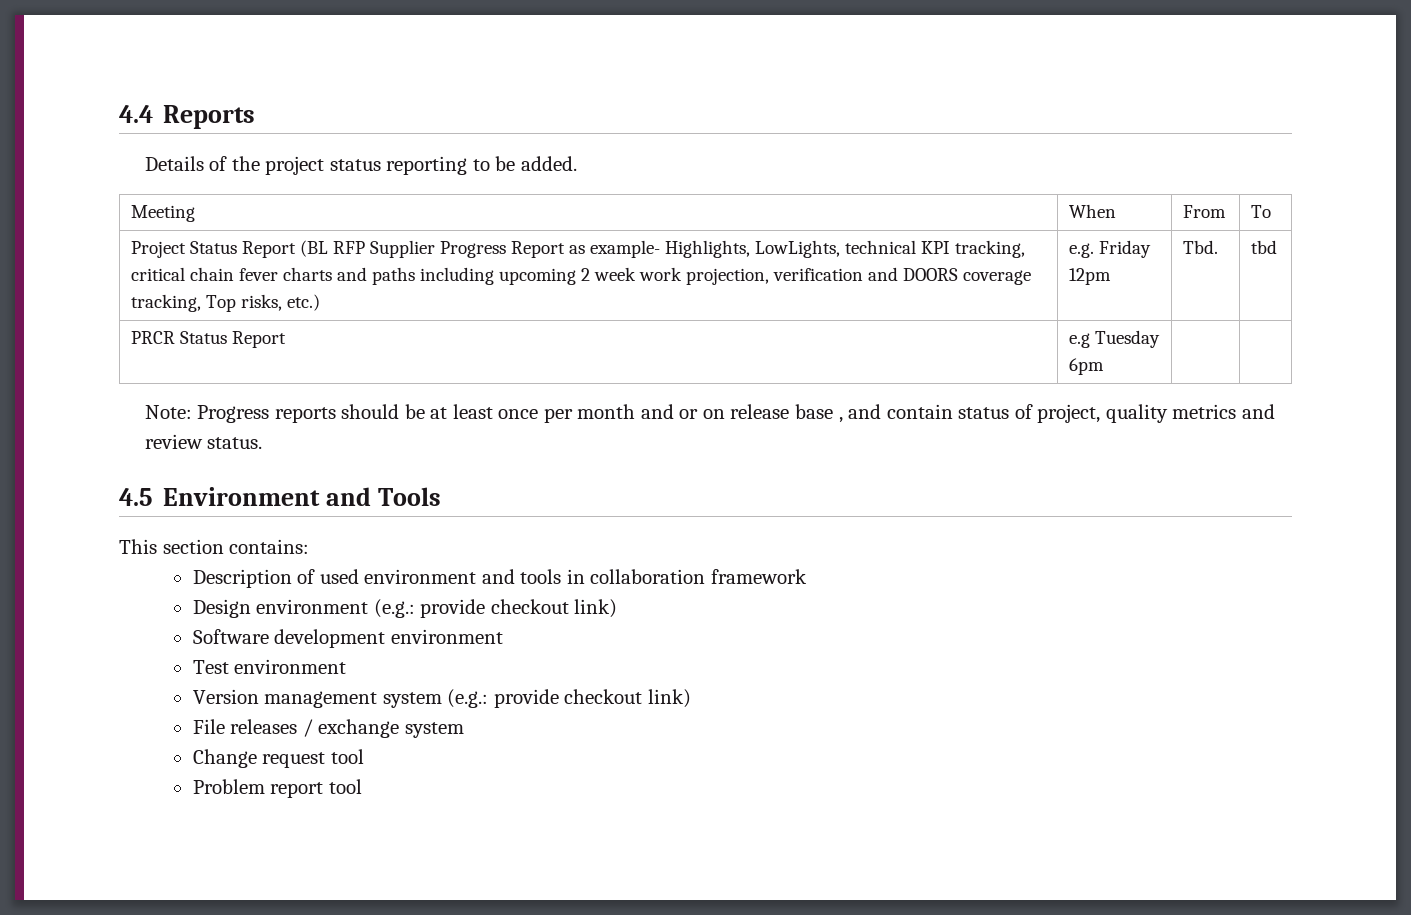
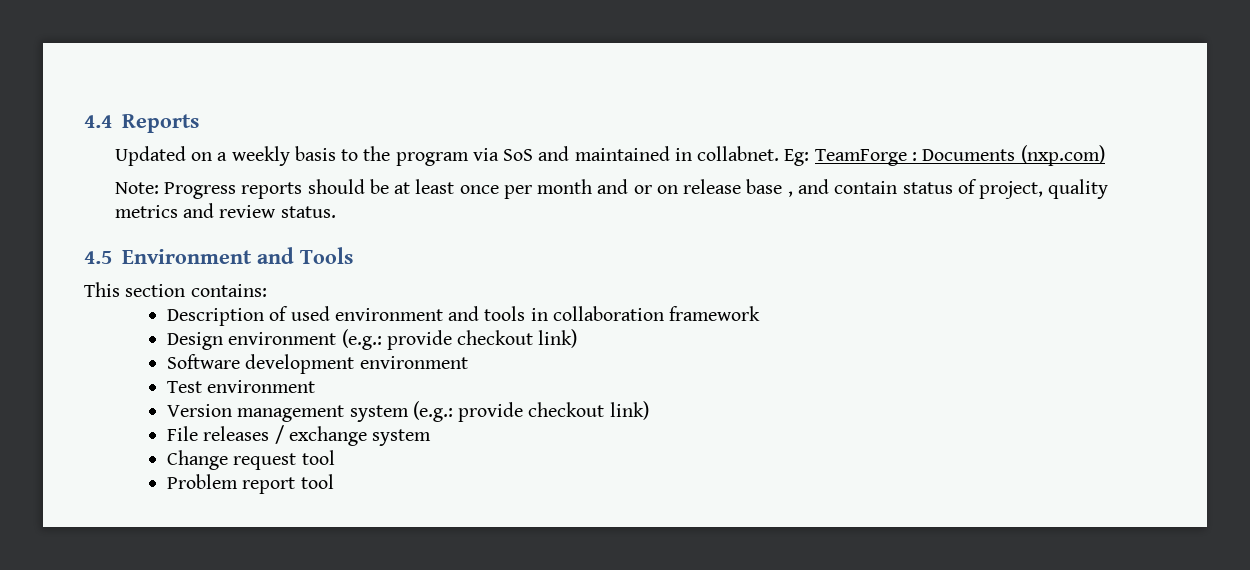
[144,156,577,175] [131,205,196,222] [1069,204,1117,218] [1183,205,1227,218] [1251,205,1272,218] [131,240,1026,258] [131,267,1032,285] [131,294,321,312] [1069,240,1152,258] [1069,268,1112,285] [1183,240,1219,254] [1251,240,1278,254] [131,331,287,348] [1069,330,1161,348] [1069,358,1105,375] Details of the project status reporting to be added. // Meeting | When | From | To // Project Status Report (BL RFP Supplier Progress Report as example- Highlights, LowLights, technical KPI tracking, critical chain fever charts and paths including upcoming 2 week work projection, verification and DOORS coverage tracking, Top risks, etc.) | e.g. Friday 12pm | Tbd. | tbd // PRCR Status Report | e.g Tuesday 6pm | | -> [114,145,1105,166] Updated on a weekly basis to the program via SoS and maintained in collabnet. Eg: TeamForge : Documents (nxp.com)

